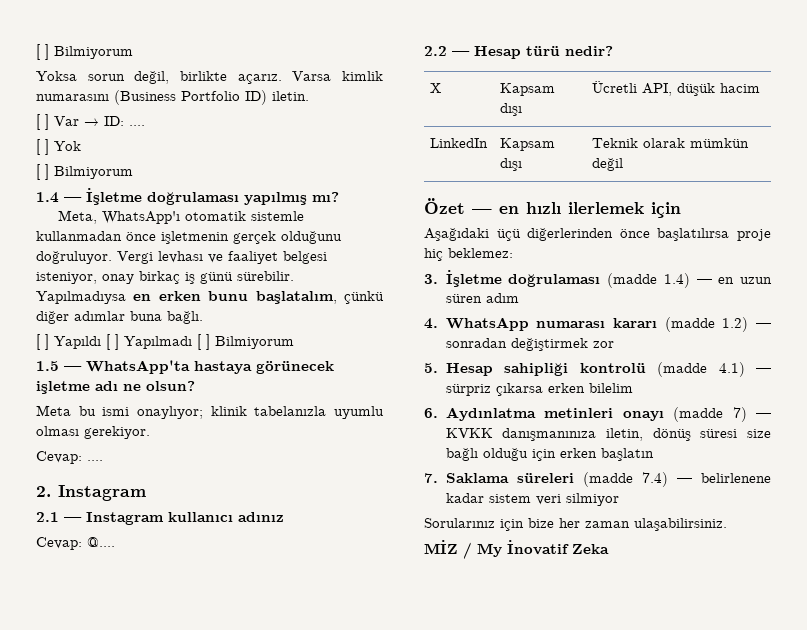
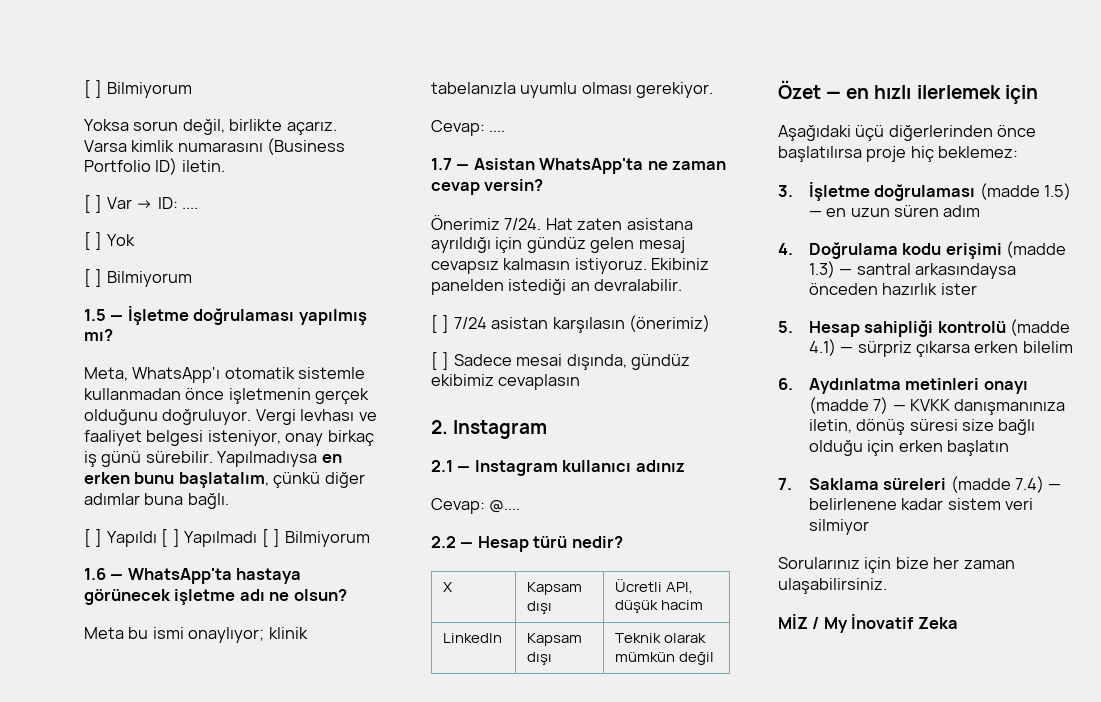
[36,192,59,203] 1.4 -> [84,309,106,321] 1.5
[36,361,59,371] 1.5 -> [84,568,106,580] 1.6
(103, 460) none -> [431,158,727,174] [431,179,544,195] [431,215,693,230] [431,237,685,253] [431,258,710,274] [431,279,683,295] [431,315,711,333] [431,352,691,370] [431,374,581,390] // 1.7 — Asistan WhatsApp'ta ne zaman cevap versin? // Önerimiz 7/24. Hat zaten asistana ayrıldığı için gündüz gelen mesaj cevapsız kalmasın istiyoruz. Ekibiniz panelden istediği an devralabilir. // [ ] 7/24 asistan karşılasın (önerimiz) // [ ] Sadece mesai dışında, gündüz ekibimiz cevaplasın
[663,273,690,288] 1.4) -> [1043,183,1071,200] 1.5)
[445,317,771,332] [445,338,614,351] WhatsApp numarası kararı (madde 1.2) — sonradan değiştirmek zor -> [808,241,1066,259] [808,261,1016,279] [808,283,977,295] Doğrulama kodu erişimi (madde 1.3) — santral arkasındaysa önceden hazırlık ister

